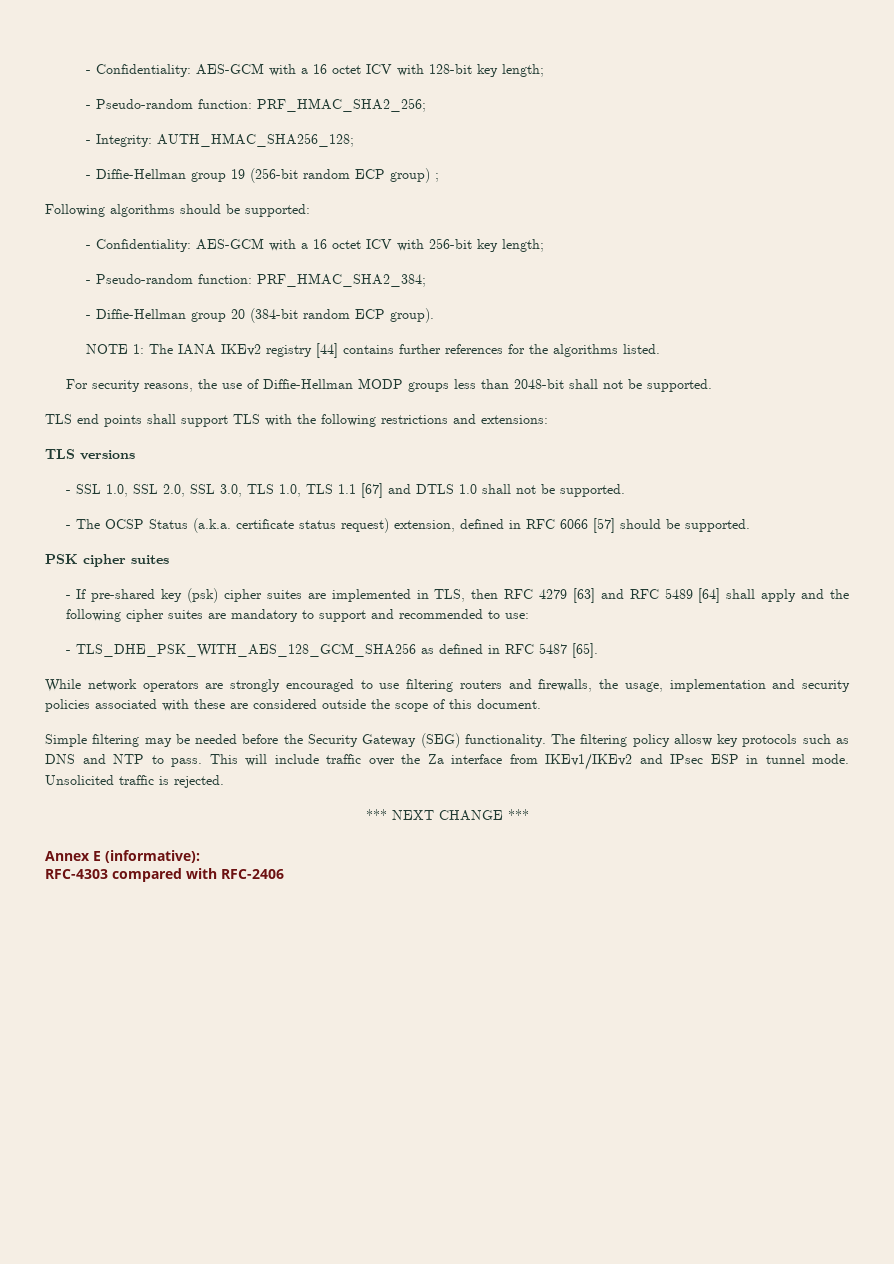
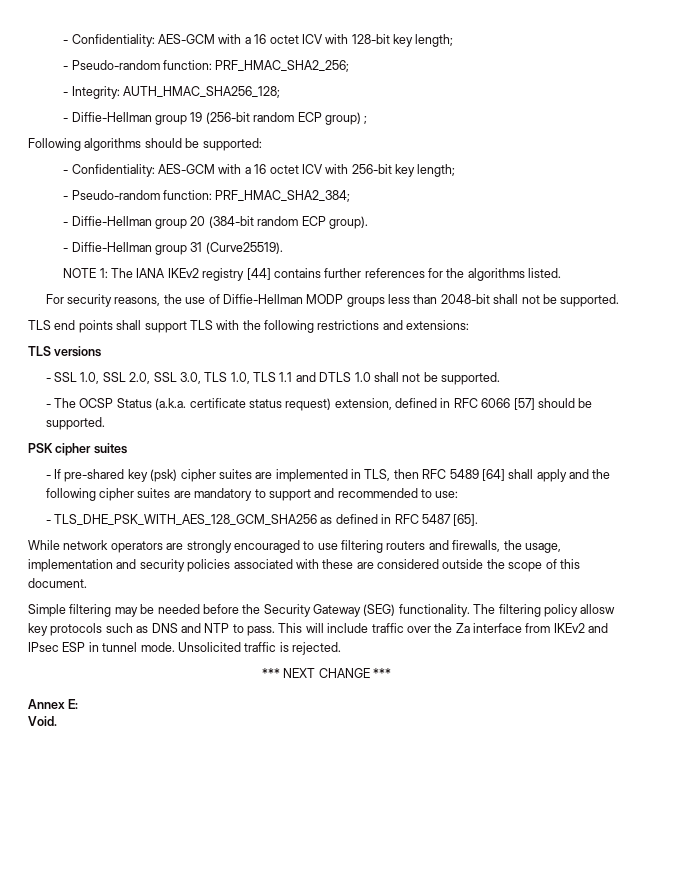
(435, 315) none -> [63,242,283,255] // - Diffie-Hellman group 31 (Curve25519).
[360,483,383,498] [67] -> (293, 377) none
[539,588,659,603] 4279 [63] and RFC -> (447, 474) none
[545,753,632,770] IKEv1/IKEv2 -> [553,623,585,633] IKEv2
[93,850,200,863] [45,868,284,882] E (informative): // RFC-4303 compared with RFC-2406 -> [68,699,79,709] [28,716,57,726] E: // Void.

